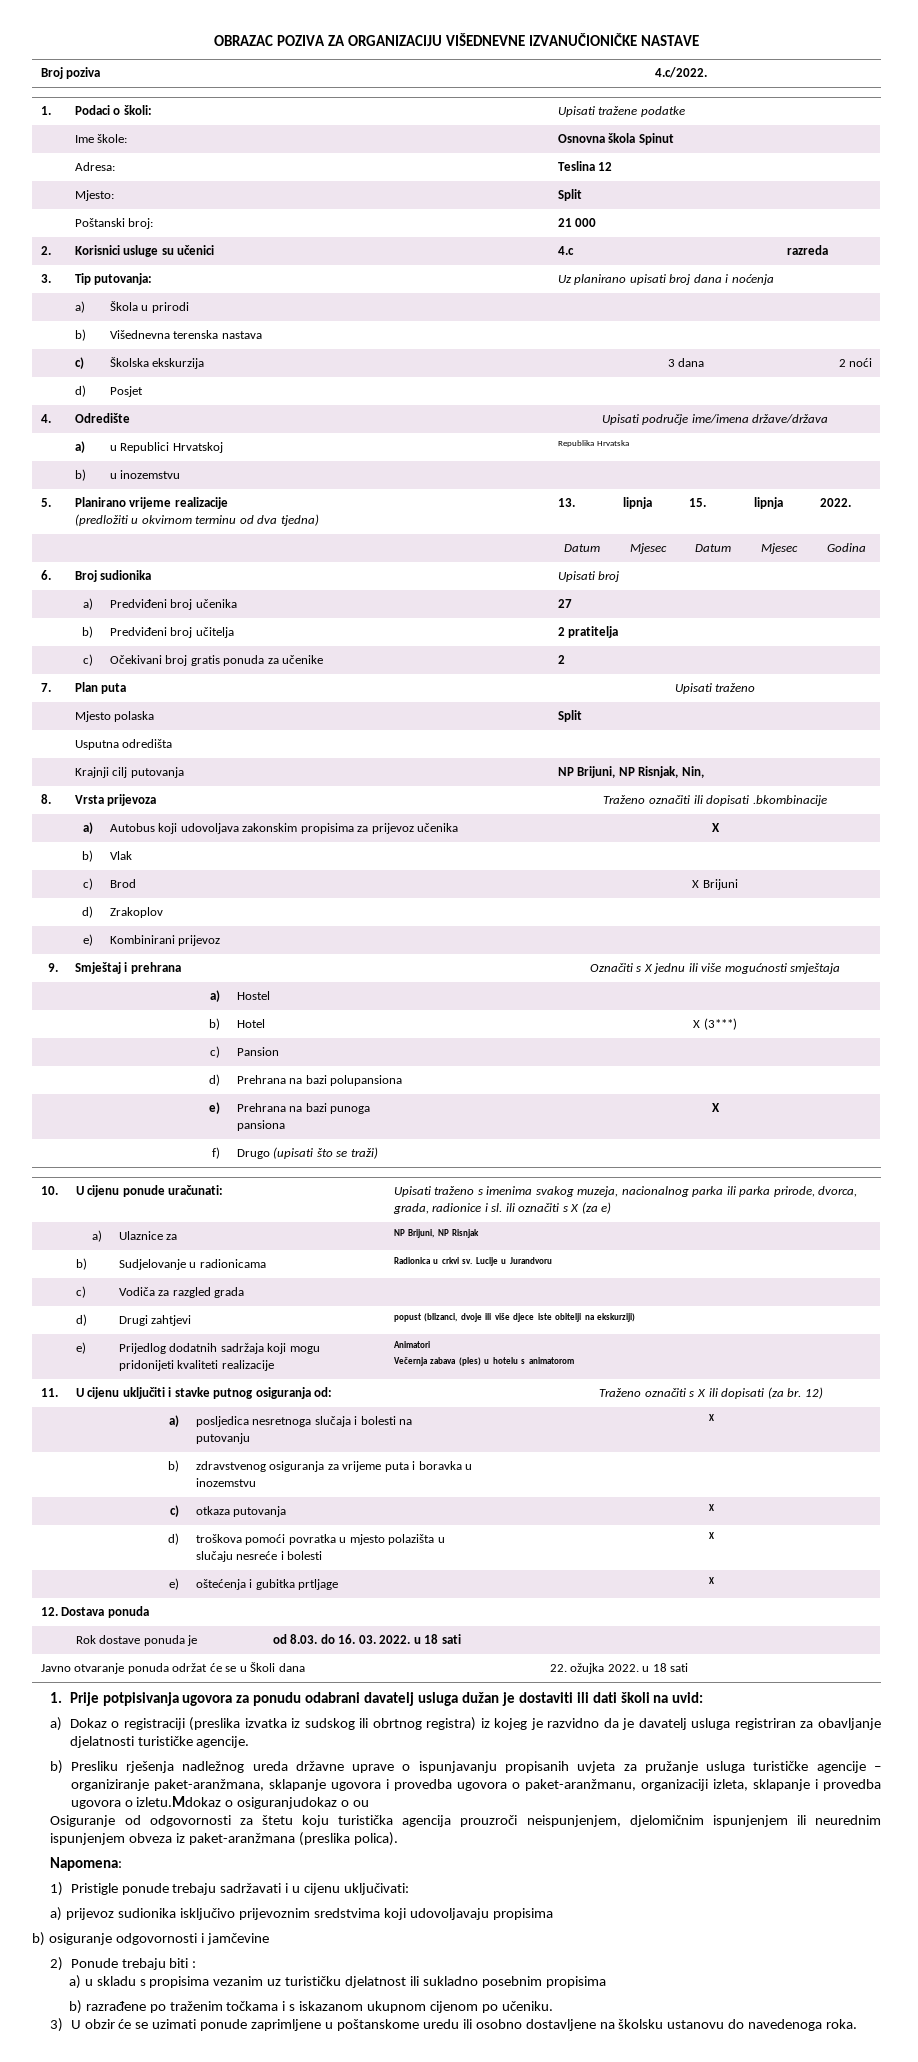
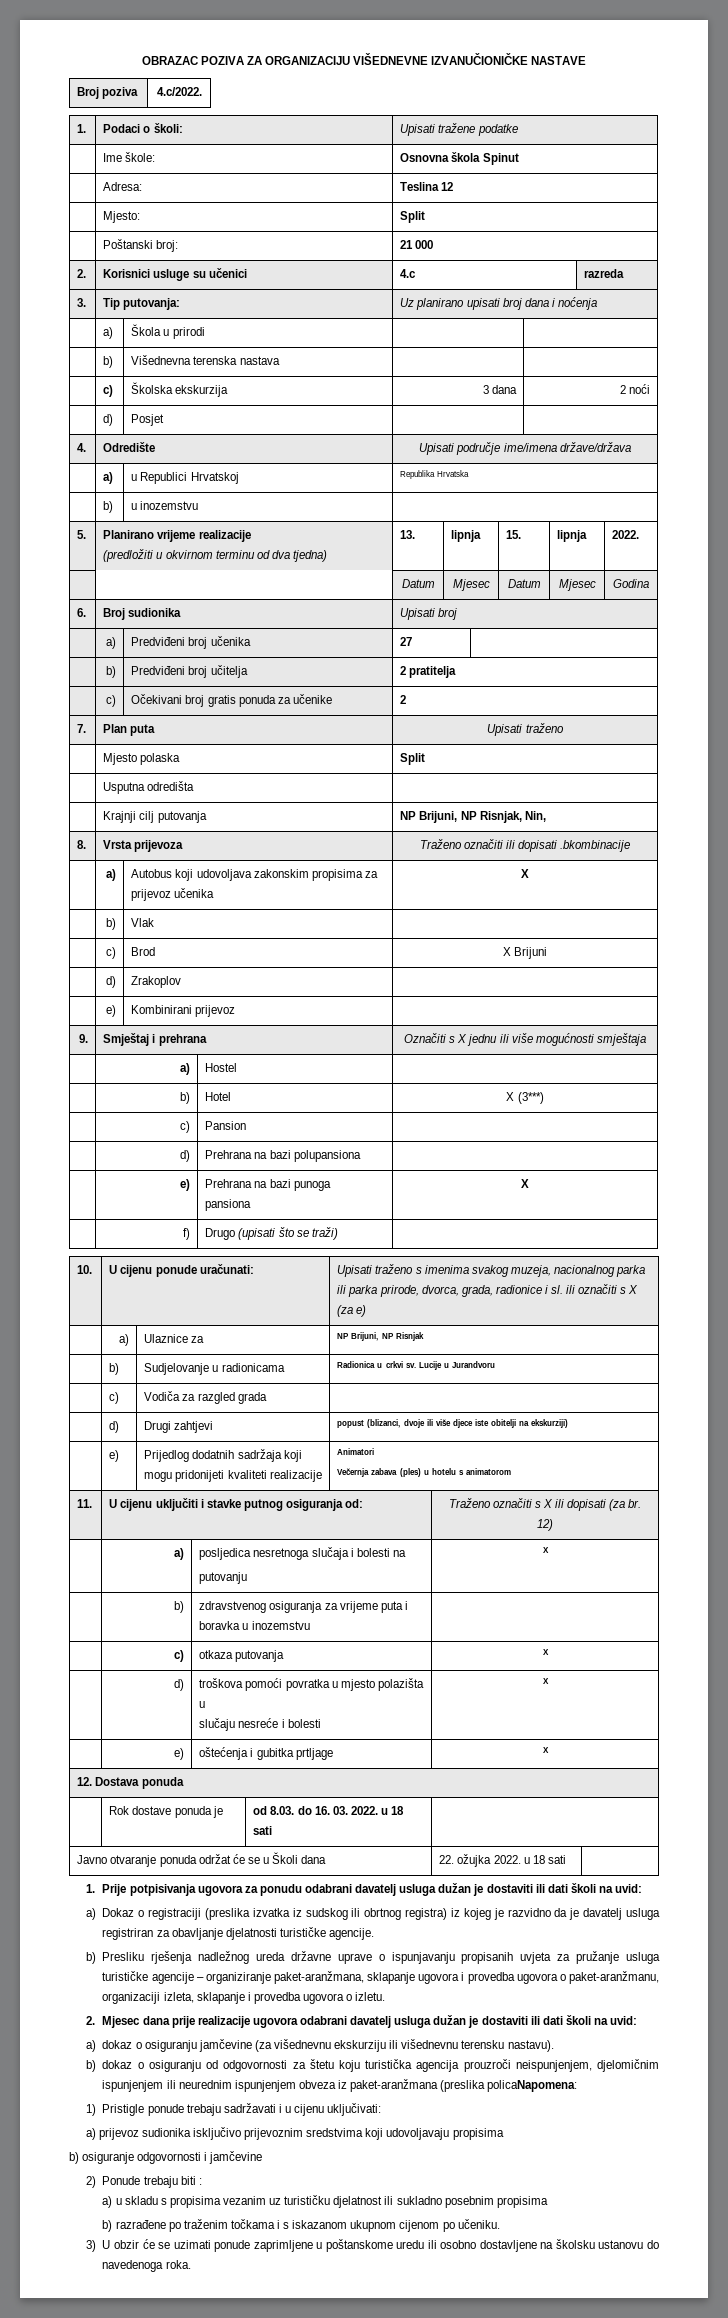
[136,1796,370,1809] [50,1815,116,1827] izletu.Mdokaz o osiguranjudokaz o ou // Osiguranje -> [355,1992,386,2001] [85,2015,638,2028] [85,2039,554,2052] [85,2060,201,2072] izletu. // 2. Mjesec dana prije realizacije ugovora odabrani davatelj usluga dužan je dostaviti ili dati školi na uvid: // a) dokaz o osiguranju jamčevine (za višednevnu ekskurziju ili višednevnu terensku nastavu). // b) dokaz o osiguranju
[353,1832,398,1846] [50,1857,123,1871] polica). // Napomena: -> [487,2080,578,2092] policaNapomena:

